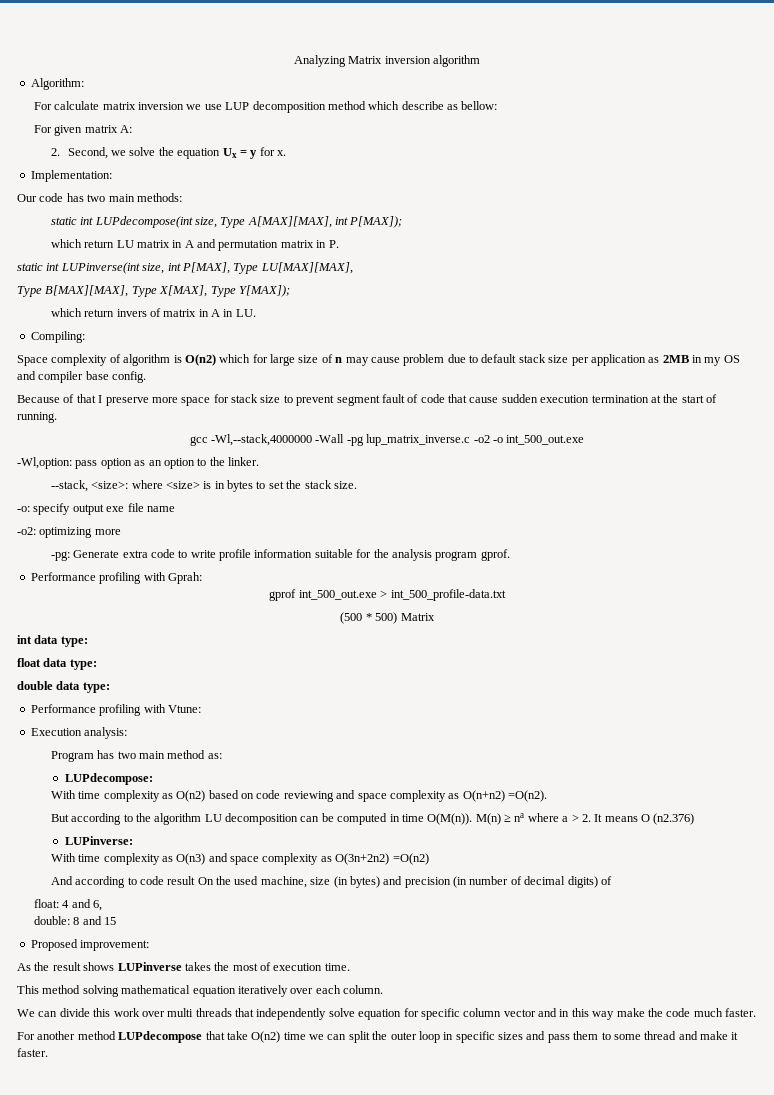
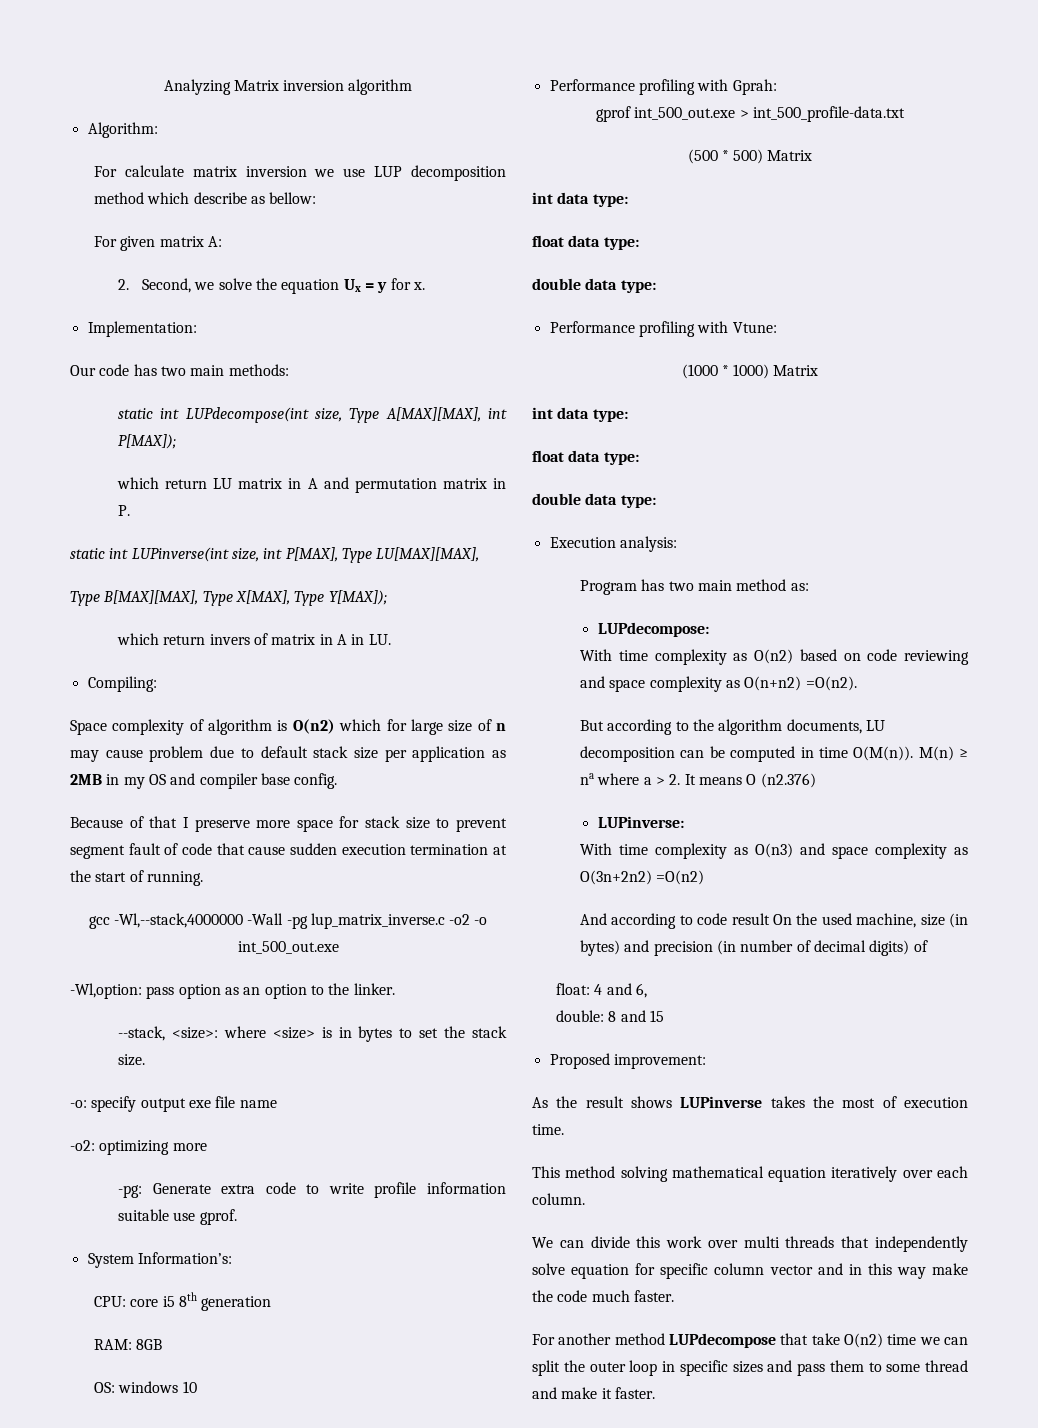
[356,549,510,561] for the analysis program gprof. -> [173,1209,237,1225] [87,1252,232,1268] [94,1292,272,1311] [94,1339,163,1350] [94,1381,197,1393] use gprof. // System Information’s: // CPU: core i5 8th generation // RAM: 8GB // OS: windows 10
(201, 709) none -> [681,364,819,379] [532,407,628,422] [532,450,639,465] [532,493,656,508] // (1000 * 1000) Matrix // int data type: // float data type: // double data type:
(202, 819) none -> [786,719,862,734] documents,

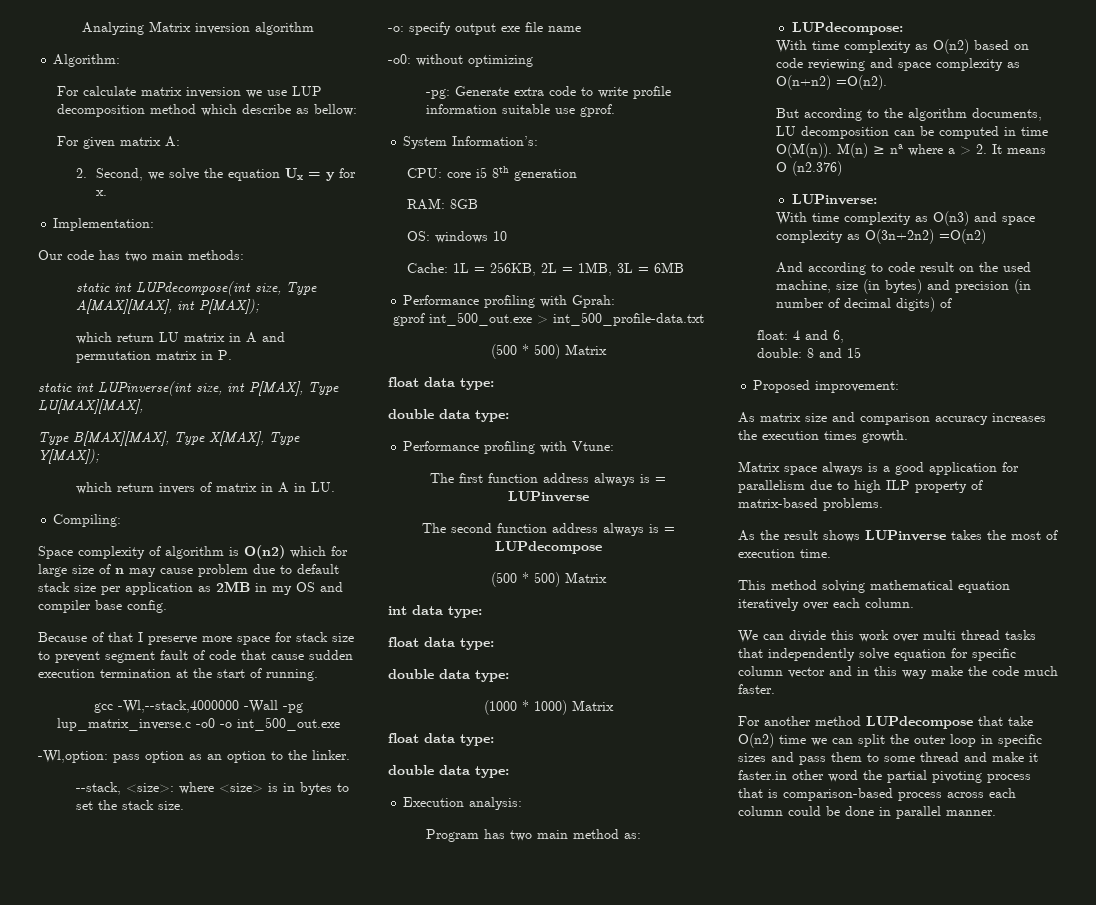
[449,914,471,925] -o2 -> [195,718,215,728] -o0
[70,1140,95,1151] -o2: -> [388,54,463,66] -o0: without
[172,1143,207,1151] more -> (533, 61) none
(197, 1387) none -> [407,262,685,276] // Cache: 1L = 256KB, 2L = 1MB, 3L = 6MB
[532,192,628,207] [532,235,639,250] [532,278,656,293] [549,321,777,337] // int data type: // float data type: // double data type: // Performance profiling with Vtune: -> [388,377,494,390] [388,409,509,422] [403,441,615,454] [430,473,666,486] [507,491,589,502] [421,523,675,536] [494,541,602,554] [490,572,607,587] [388,605,482,618] [388,637,494,650] [388,669,509,682] // float data type: // double data type: // Performance profiling with Vtune: // The first function address always is = LUPinverse // The second function address always is = LUPdecompose // (500 * 500) Matrix // int data type: // float data type: // double data type:
[532,407,628,422] // int data type: -> (614, 705) none
[773,914,793,925] On -> [959,266,975,272] on
(706, 1061) none -> [738,412,1046,425] [738,430,908,443] [738,461,1019,475] [738,480,983,493] [738,498,883,511] // As matrix size and comparison accuracy increases the execution times growth. // Matrix space always is a good application for parallelism due to high ILP property of matrix-based problems.
[785,1236,835,1248] threads -> [961,630,1036,640] thread tasks
[614,1387,655,1399] faster. -> [738,770,1031,783] [738,788,1016,801] [738,806,996,819] faster.in other word the partial pivoting process that is comparison-based process across each column could be done in parallel manner.

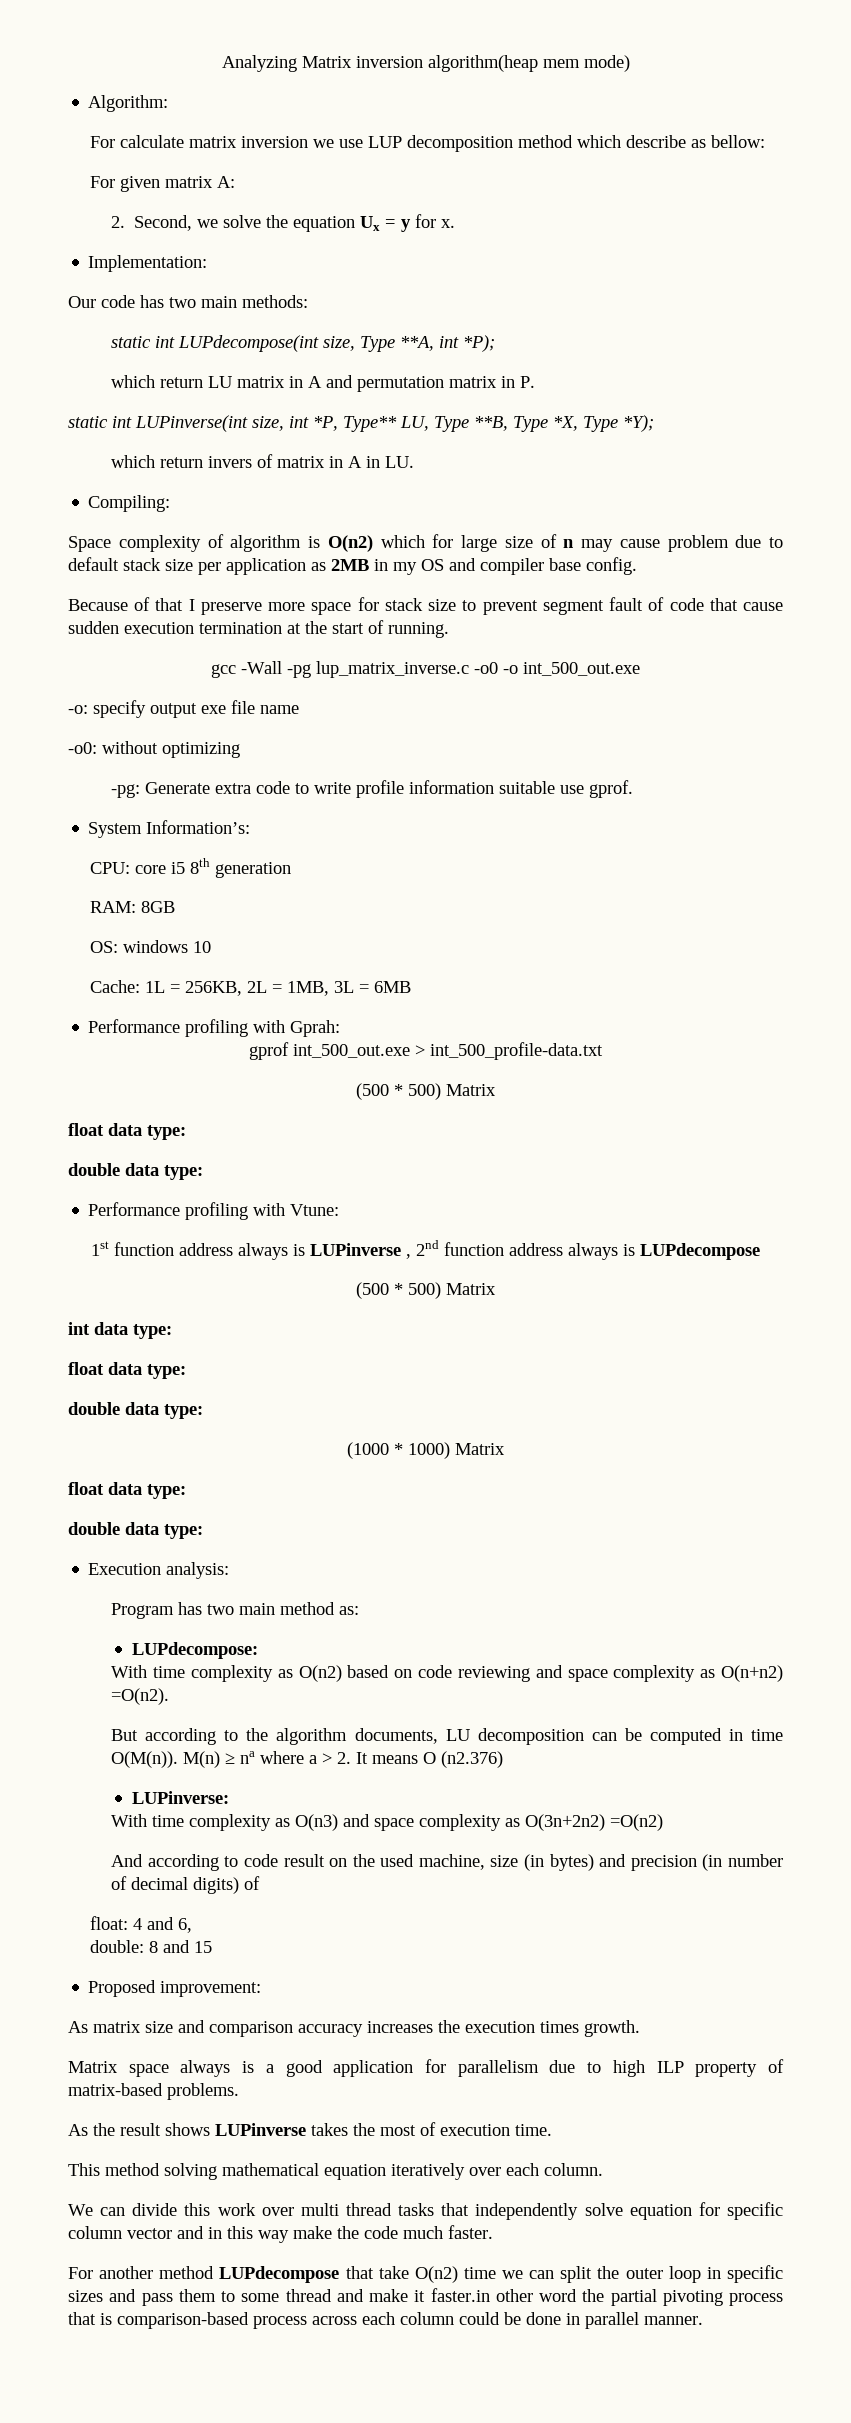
[255,22,314,35] algorithm -> [427,55,630,72] algorithm(heap mem mode)
[76,299,261,314] A[MAX][MAX], int P[MAX]); -> [400,335,496,352] **A, int *P);
[249,381,339,396] [38,399,143,414] [38,431,300,446] [38,449,100,464] P[MAX], Type LU[MAX][MAX], // Type B[MAX][MAX], Type X[MAX], Type Y[MAX]); -> [313,415,654,432] *P, Type** LU, Type **B, Type *X, Type *Y);
[117,700,239,713] -Wl,--stack,4000000 -> (236, 671) none
[38,750,350,763] [76,782,350,795] [76,800,185,810] // -Wl,option: pass option as an option to the linker. // --stack, <size>: where <size> is in bytes to set the stack size. -> (640, 669) none
[430,473,666,486] [507,491,589,502] [421,523,675,536] The first function address always is = LUPinverse // The second function address always is = -> [91,1240,635,1260] 1st function address always is LUPinverse , 2nd function address always is

